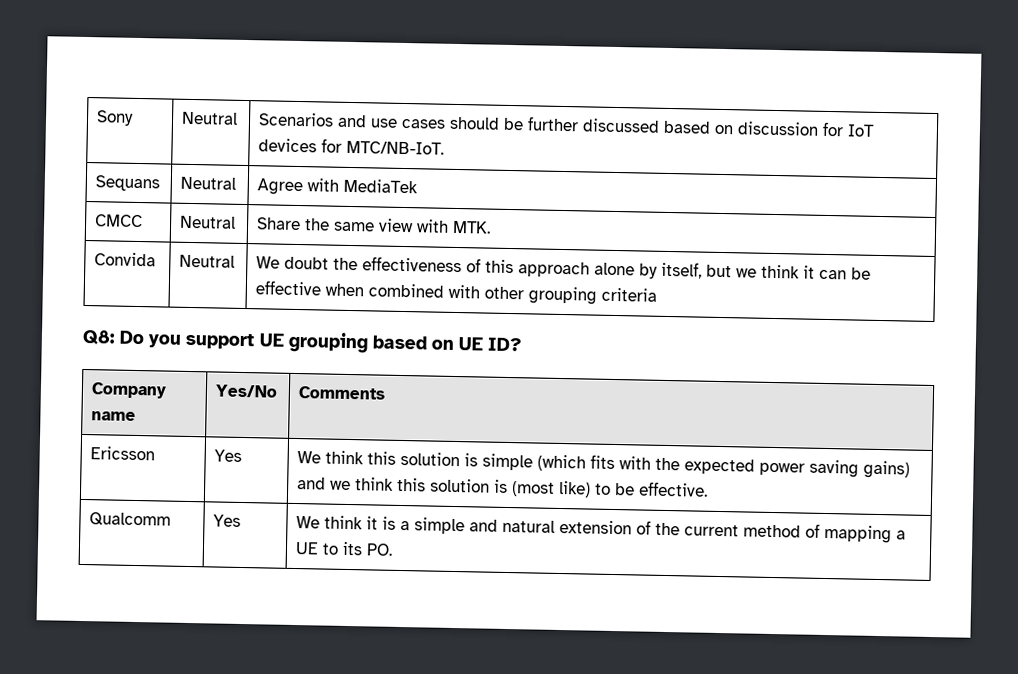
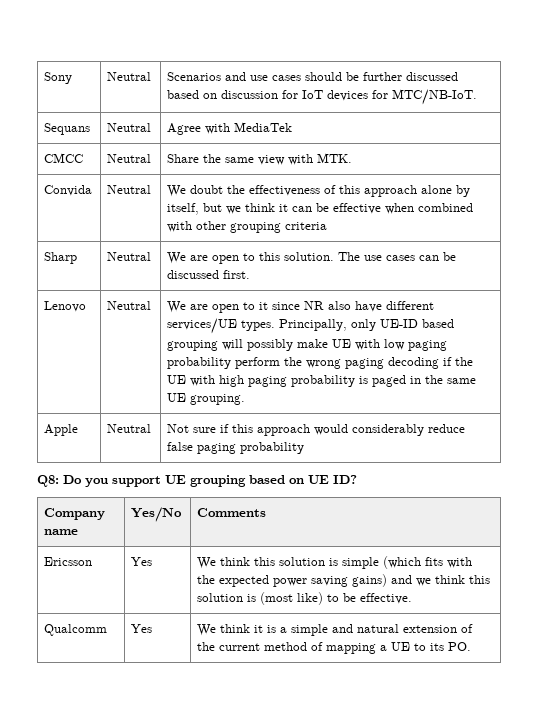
(658, 294) none -> [44,252,78,264] [107,252,152,261] [167,252,457,264] [167,270,251,279] [44,301,87,312] [107,301,152,310] [167,301,435,313] [167,318,455,334] [167,339,448,351] [167,357,474,369] [167,375,477,387] [167,393,246,405] [44,424,79,436] [107,424,152,433] [167,424,466,436] [167,442,305,454] // Sharp | Neutral | We are open to this solution. The use cases can be discussed first. // Lenovo | Neutral | We are open to it since NR also have different services/UE types. Principally, only UE-ID based grouping will possibly make UE with low paging probability perform the wrong paging decoding if the UE with high paging probability is paged in the same UE grouping. // Apple | Neutral | Not sure if this approach would considerably reduce false paging probability

